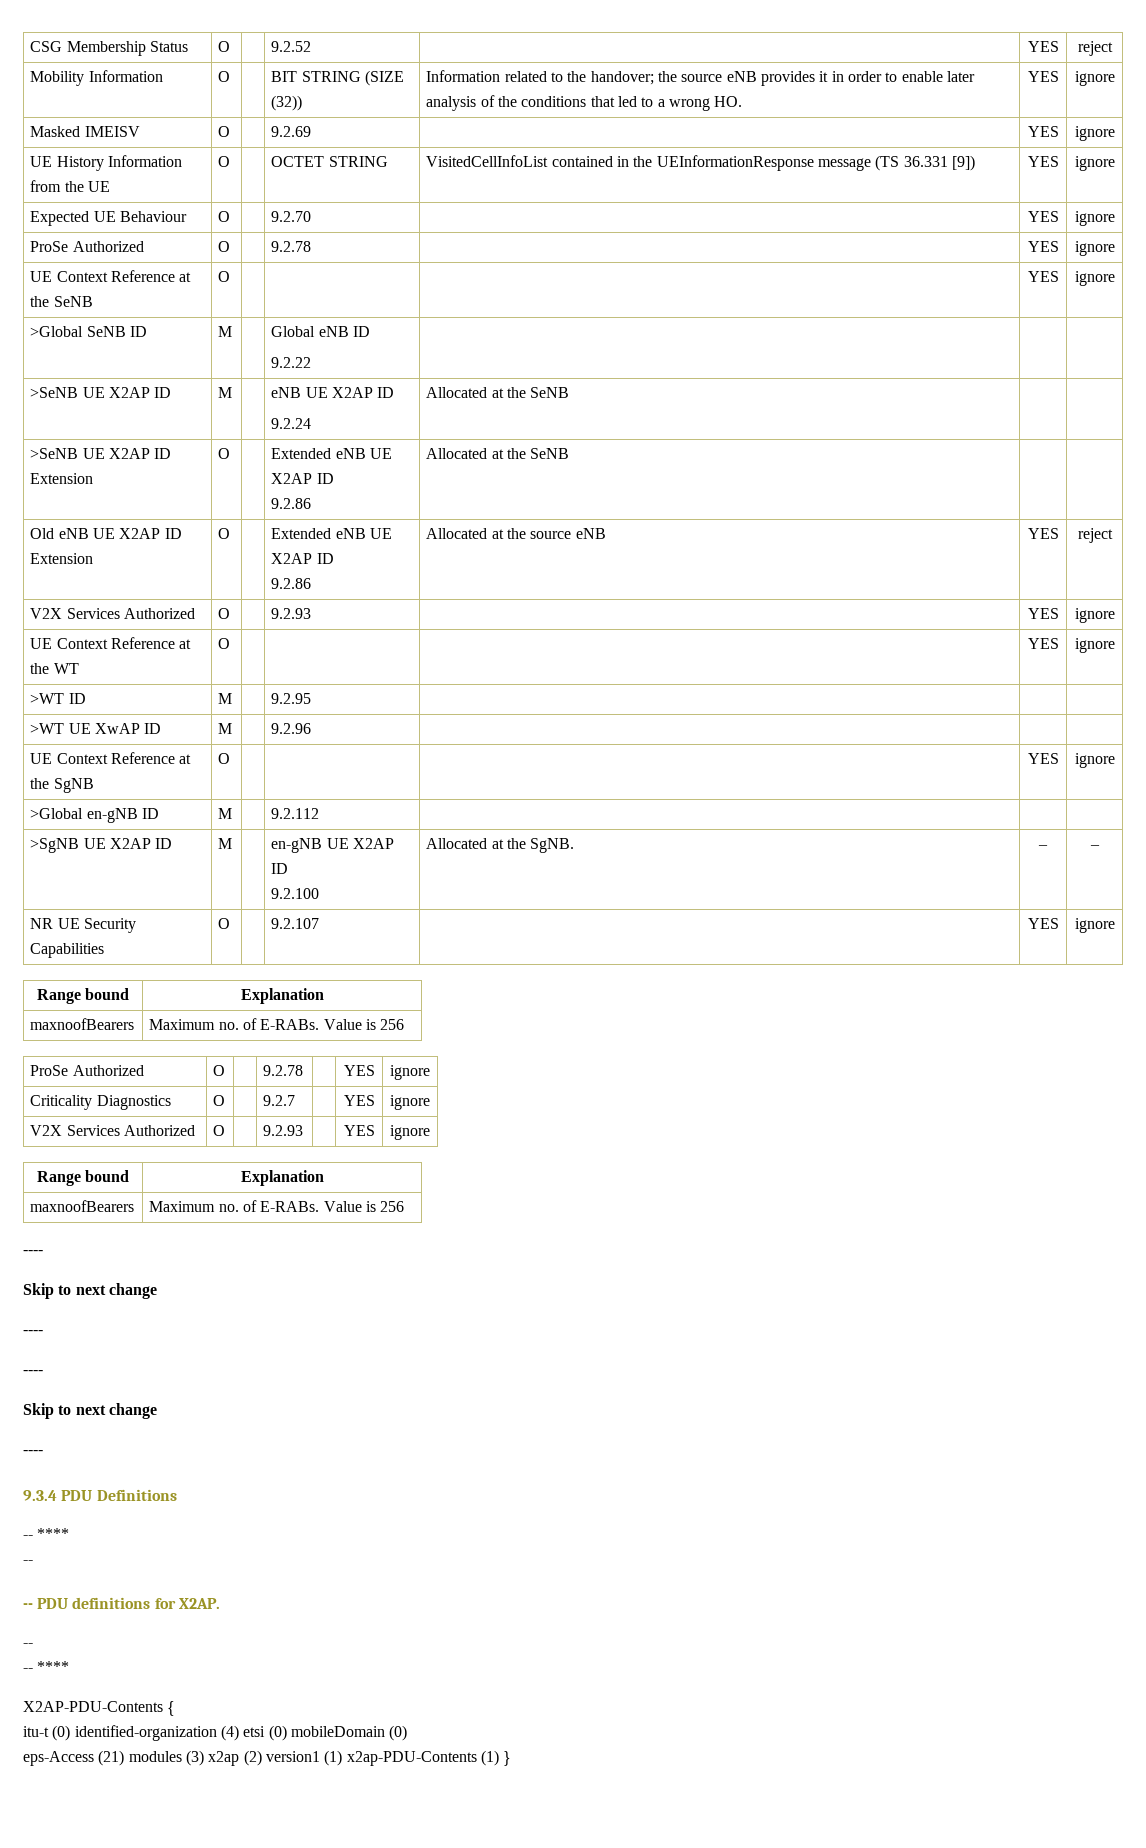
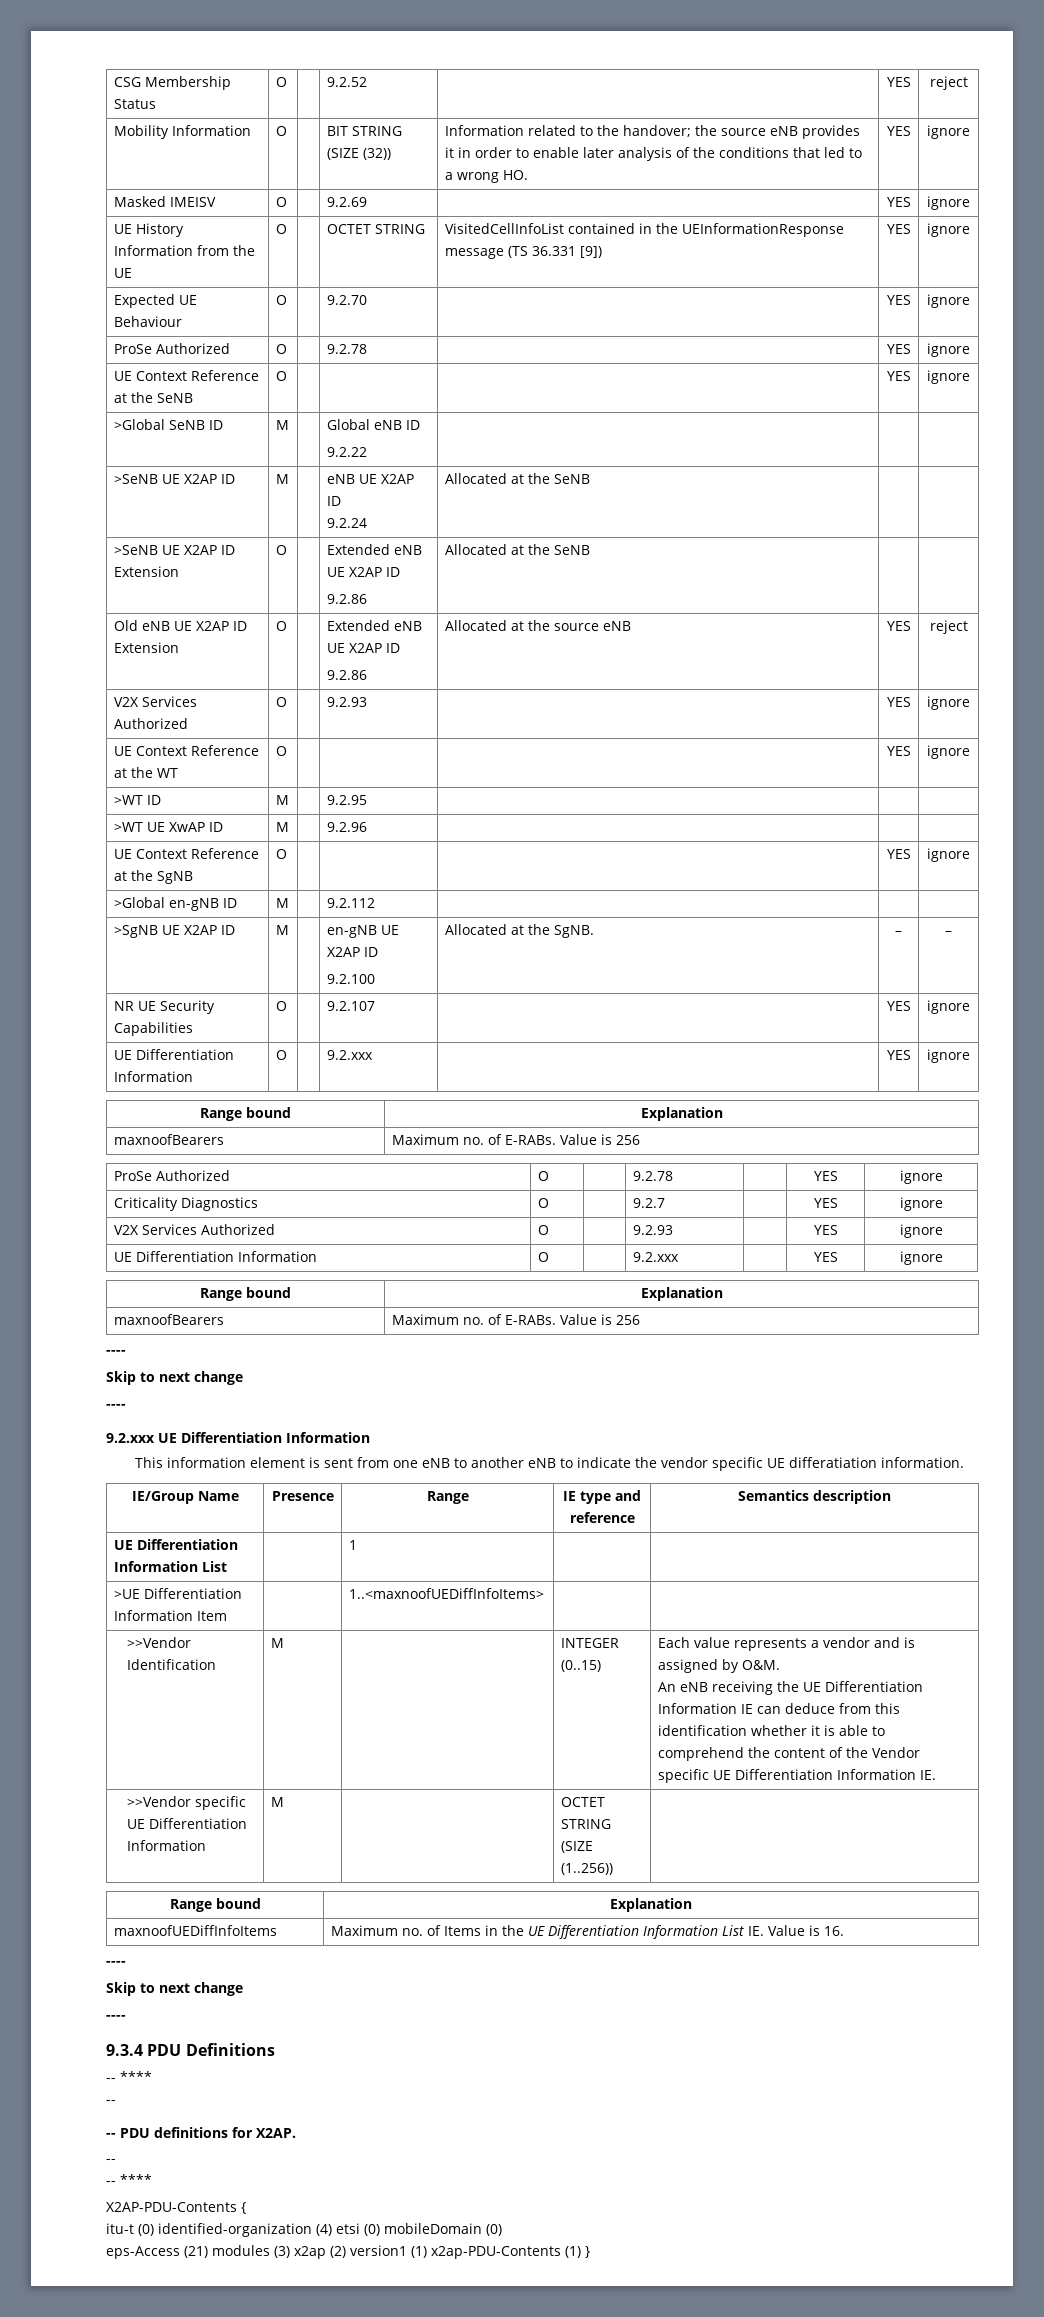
(1115, 925) none -> [113,1049,234,1060] [113,1071,193,1082] [275,1050,287,1060] [326,1050,373,1060] [886,1050,911,1060] [927,1049,970,1063] // UE Differentiation Information | O | | 9.2.xxx | | YES | ignore
(430, 1132) none -> [113,1251,317,1262] [537,1252,549,1262] [632,1252,679,1262] [813,1252,838,1262] [899,1251,943,1265] // UE Differentiation Information | O | | 9.2.xxx | | YES | ignore
(43, 1332) none -> [106,1432,370,1443] [134,1457,964,1471] [131,1491,239,1504] [271,1491,334,1501] [426,1491,469,1504] [563,1490,641,1504] [569,1512,635,1523] [738,1490,891,1504] [113,1539,238,1550] [113,1561,227,1572] [348,1540,357,1550] [113,1588,242,1599] [113,1610,227,1621] [348,1588,544,1599] [127,1637,192,1648] [127,1659,217,1670] [270,1638,284,1648] [560,1638,619,1648] [560,1660,601,1672] [657,1637,915,1651] [657,1659,780,1673] [657,1681,923,1695] [657,1703,900,1714] [657,1725,885,1736] [657,1747,920,1761] [657,1769,936,1783] [127,1796,247,1810] [127,1818,248,1829] [127,1840,207,1851] [270,1797,284,1807] [560,1797,605,1807] [560,1819,611,1829] [560,1841,593,1853] [560,1863,613,1875] [169,1898,261,1912] [610,1898,692,1912] [113,1925,277,1936] [330,1925,844,1939] // 9.2.xxx UE Differentiation Information // This information element is sent from one eNB to another eNB to indicate the vendor specific UE differatiation information. // IE/Group Name | Presence | Range | IE type and reference | Semantics description // UE Differentiation Information List | | 1 | | // >UE Differentiation Information Item | | 1..<maxnoofUEDiffInfoItems> | | // >>Vendor Identification | M | | INTEGER (0..15) | Each value represents a vendor and is assigned by O&M. // An eNB receiving the UE Differentiation Information IE can deduce from this identification whether it is able to comprehend the content of the Vendor specific UE Differentiation Information IE. // >>Vendor specific UE Differentiation Information | M | | OCTET STRING (SIZE (1..256)) | // Range bound | Explanation // maxnoofUEDiffInfoItems | Maximum no. of Items in the UE Differentiation Information List IE. Value is 16.

